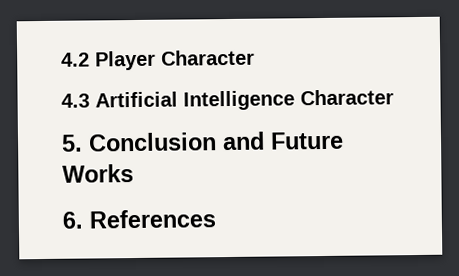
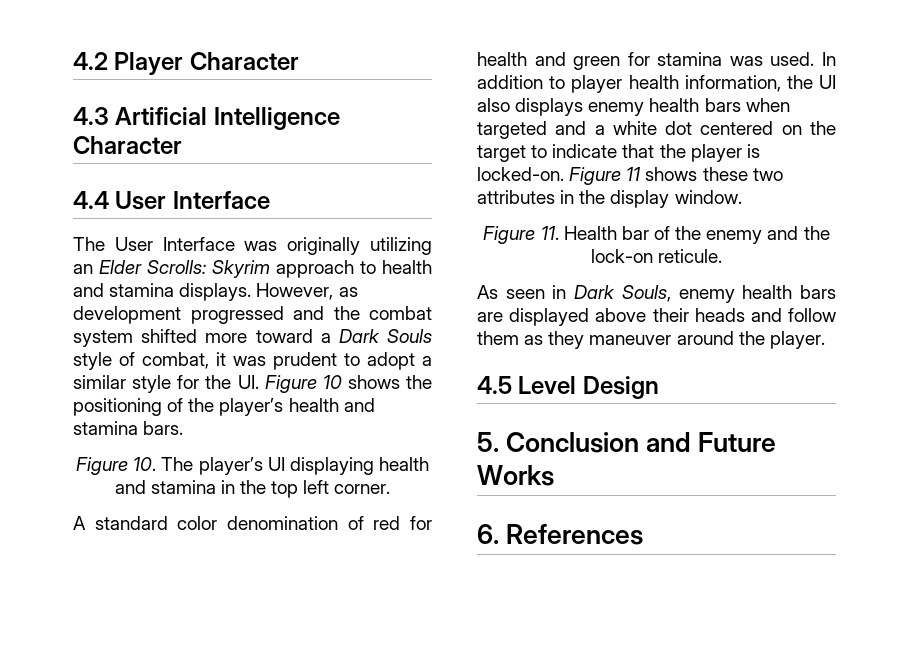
(394, 97) none -> [73,191,270,210] [73,237,433,255] [73,260,432,278] [73,283,358,301] [73,306,432,324] [73,329,432,347] [73,352,432,370] [73,375,432,393] [73,398,375,416] [73,421,184,435] [76,457,429,475] [114,480,391,498] [73,516,433,530] [477,52,836,70] [477,75,836,93] [477,98,790,116] [477,121,836,139] [477,144,760,162] [477,167,783,185] [477,190,742,208] [483,226,830,244] [590,249,723,263] [477,285,836,303] [477,308,836,326] [477,331,825,349] [477,376,659,399] // 4.4 User Interface // The User Interface was originally utilizing an Elder Scrolls: Skyrim approach to health and stamina displays. However, as development progressed and the combat system shifted more toward a Dark Souls style of combat, it was prudent to adopt a similar style for the UI. Figure 10 shows the positioning of the player’s health and stamina bars. // Figure 10. The player’s UI displaying health and stamina in the top left corner. // A standard color denomination of red for health and green for stamina was used. In addition to player health information, the UI also displays enemy health bars when targeted and a white dot centered on the target to indicate that the player is locked-on. Figure 11 shows these two attributes in the display window. // Figure 11. Health bar of the enemy and the lock-on reticule. // As seen in Dark Souls, enemy health bars are displayed above their heads and follow them as they maneuver around the player. // 4.5 Level Design

